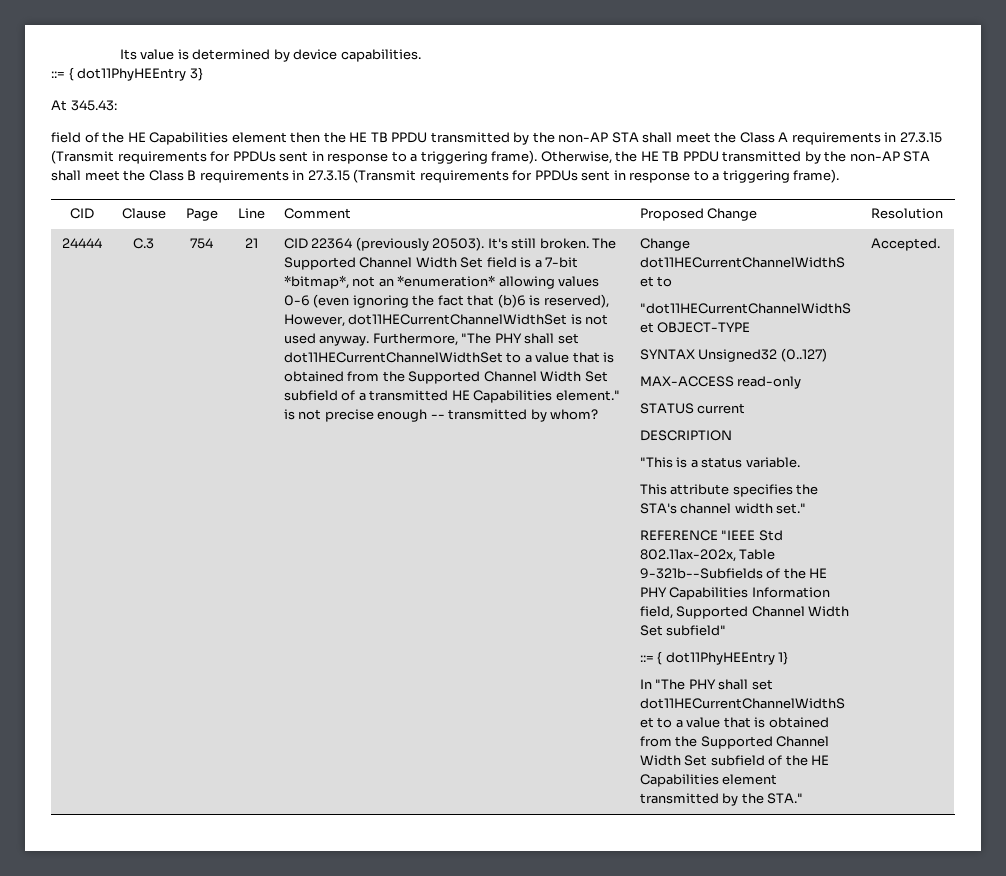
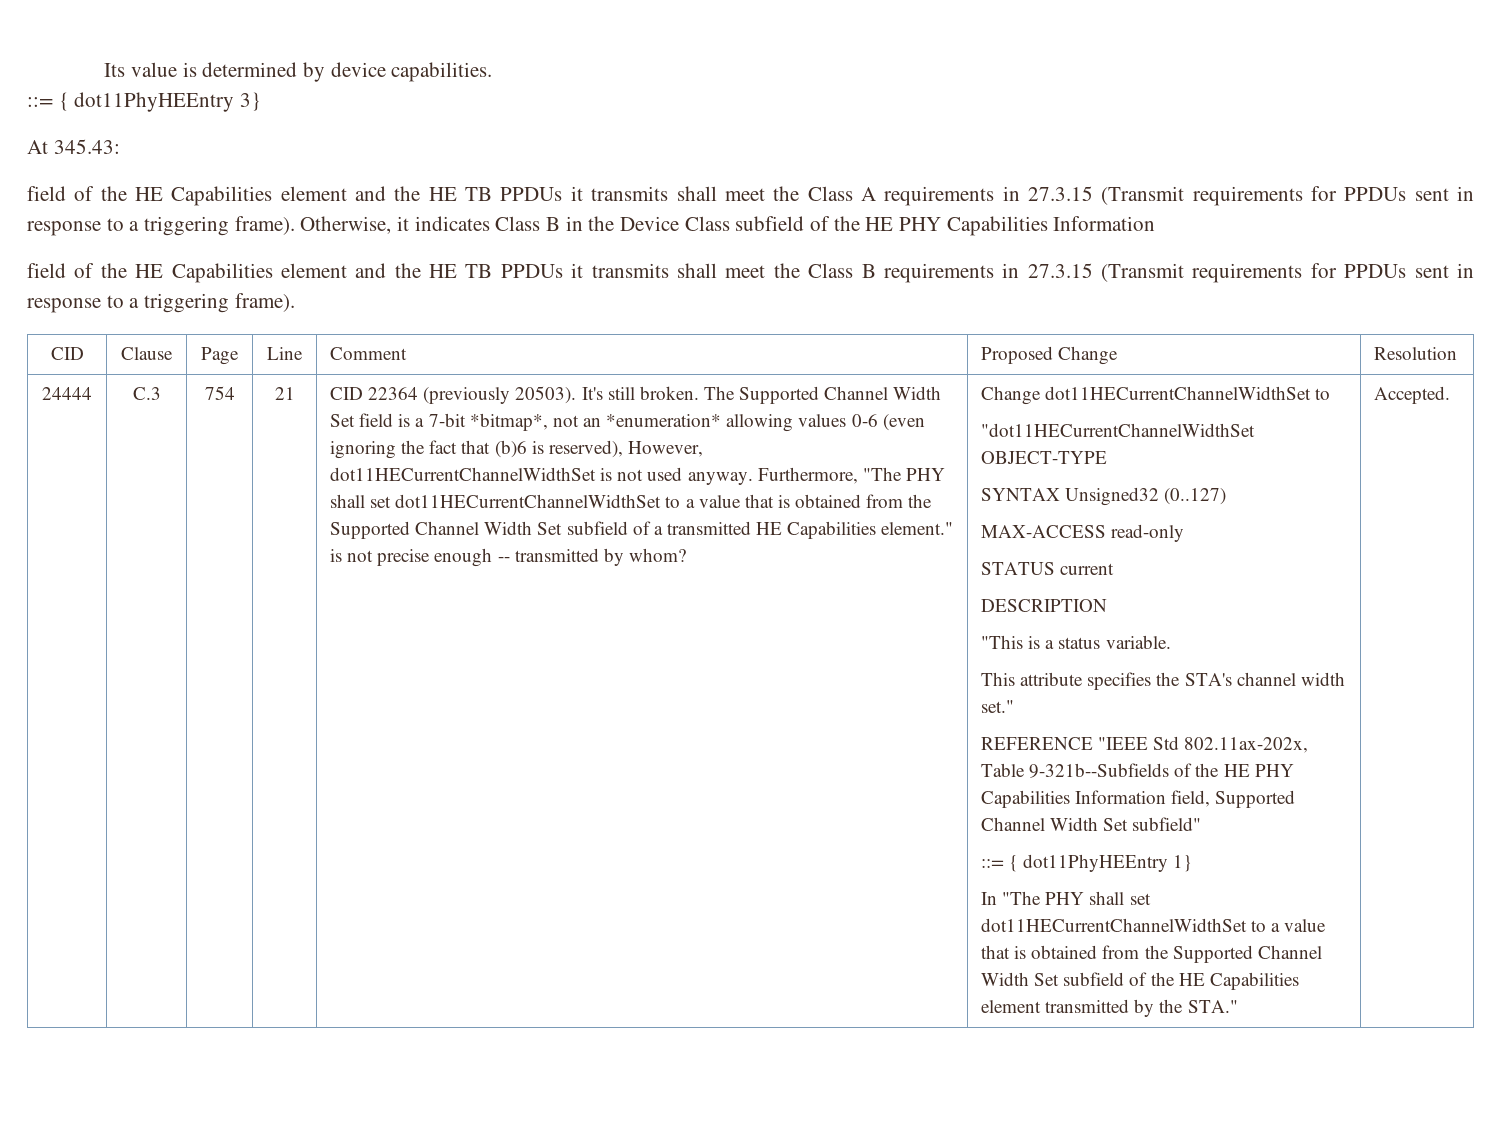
[290,132,639,145] then the HE TB PPDU transmitted by the non-AP STA -> [355,186,669,201] and the HE TB PPDUs it transmits
[615,151,931,164] the HE TB PPDU transmitted by the non-AP STA -> [397,216,1156,236] [27,263,669,283] it indicates Class B in the Device Class subfield of the HE PHY Capabilities Information // field of the HE Capabilities element and the HE TB PPDUs it transmits

